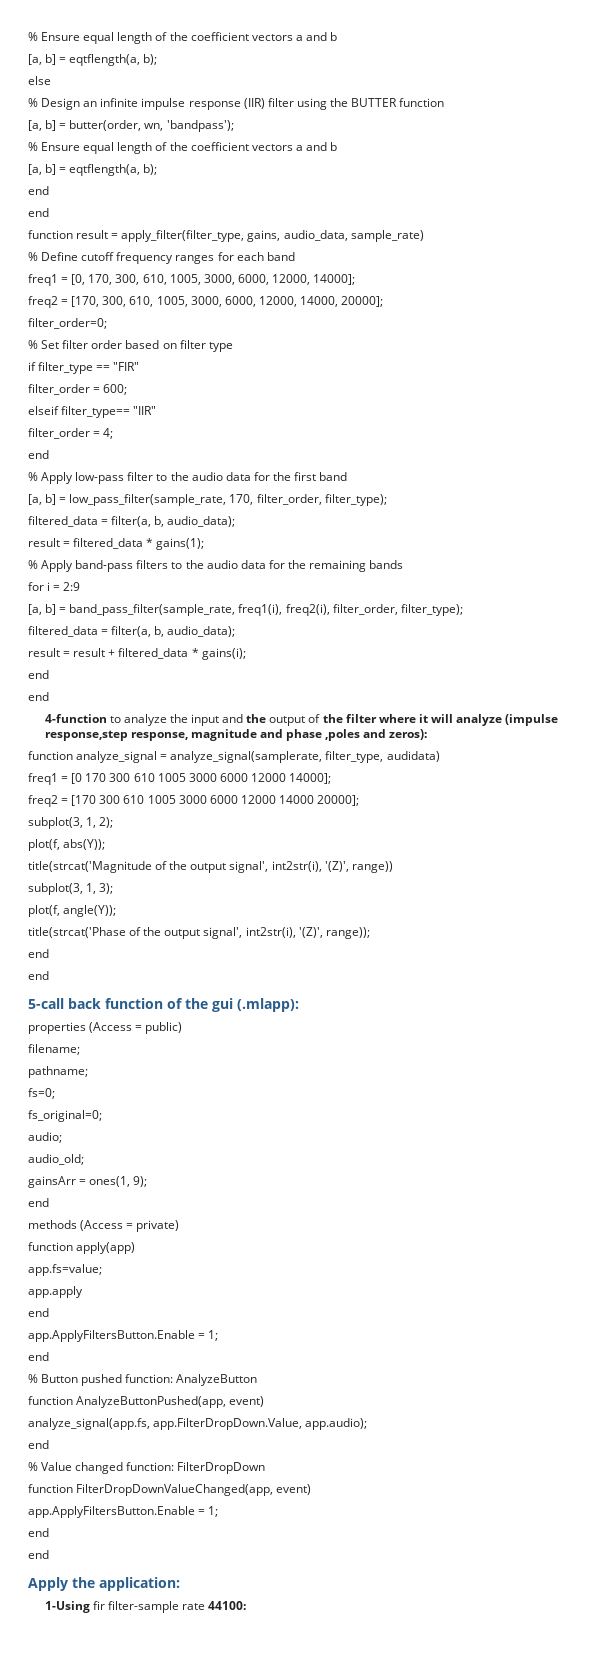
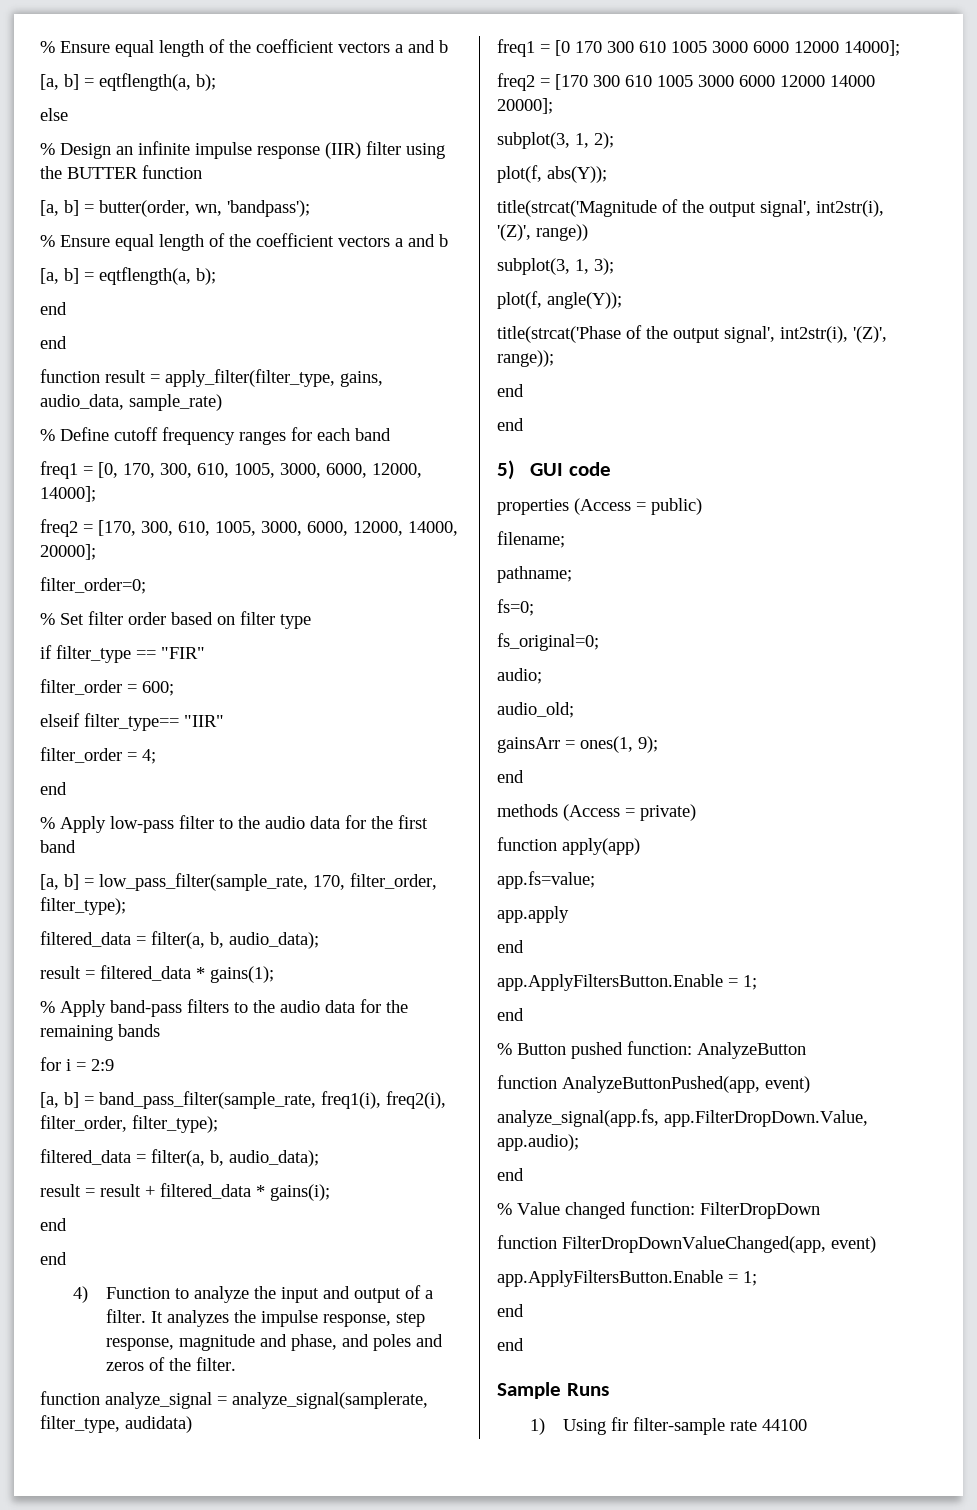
[44,714,107,723] 4-function -> [73,1286,171,1303] 4) Function
[246,714,267,723] the -> (351, 1292) none
[322,714,559,726] [44,729,428,741] the filter where it will analyze (impulse response,step response, magnitude and phase ,poles and zeros): -> [425,1290,434,1299] [106,1309,426,1327] [106,1334,444,1351] [106,1357,237,1371] a filter. It analyzes the impulse response, step response, magnitude and phase, and poles and zeros of the filter.
[28,998,299,1012] 5-call back function of the gui (.mlapp): -> [497,460,611,480] 5) GUI code
[28,1577,180,1591] [44,1601,90,1613] Apply the application: // 1-Using -> [497,1382,609,1399] [530,1418,607,1435] Sample Runs // 1) Using
[208,1601,247,1610] 44100: -> [762,1419,808,1431] 44100

